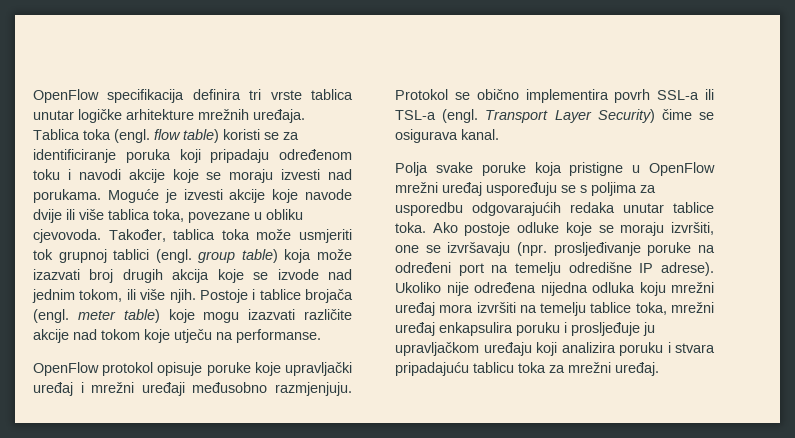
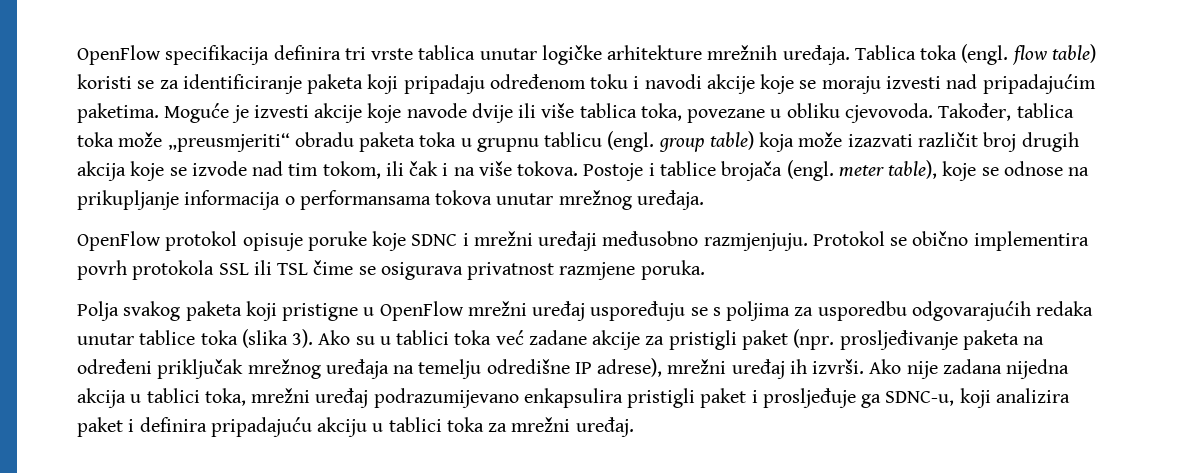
[125,149,171,163] poruka -> [307,74,364,94] paketa
[33,189,101,203] porukama. -> [982,74,1096,94] [77,103,159,123] pripadajućim paketima.
[299,229,352,243] [33,249,150,263] usmjeriti tok grupnoj tablici -> [167,132,603,152] „preusmjeriti“ obradu paketa toka u grupnu tablicu
(80, 274) none -> [917,132,978,147] različit
[32,289,75,303] jednim -> [288,163,319,176] tim
[140,289,196,303] više njih. -> [409,161,579,176] čak i na više tokova.
[123,309,352,323] [33,329,321,343] table) koje mogu izazvati različite akcije nad tokom koje utječu na performanse. -> [888,160,1090,181] [77,190,704,210] table), koje se odnose na prikupljanje informacija o performansama tokova unutar mrežnog uređaja.
[285,362,352,376] [33,382,73,396] upravljački uređaj -> [411,234,458,246] SDNC
[657,89,714,100] [395,109,714,123] [395,129,499,143] [395,162,562,176] SSL-a ili TSL-a (engl. Transport Layer Security) čime se osigurava kanal. // Polja svake poruke koja -> [132,260,705,280] [77,301,277,321] protokola SSL ili TSL čime se osigurava privatnost razmjene poruka. // Polja svakog paketa koji
[395,222,714,236] [395,242,511,256] toka. Ako postoje odluke koje se moraju izvršiti, one se izvršavaju -> [200,329,788,350] toka (slika 3). Ako su u tablici toka već zadane akcije za pristigli paket
[647,242,692,256] poruke -> [962,330,1019,350] paketa
[458,263,484,276] port -> [157,359,389,379] priključak mrežnog uređaja
[661,262,714,276] [395,282,714,296] [395,302,714,316] [395,322,655,336] [395,342,715,356] [395,362,514,376] adrese). Ukoliko nije određena nijedna odluka koju mrežni uređaj mora izvršiti na temelju tablice toka, mrežni uređaj enkapsulira poruku i prosljeđuje ju upravljačkom uređaju koji analizira poruku i stvara pripadajuću tablicu -> [597,358,1070,379] [77,388,1070,408] [77,417,442,437] adrese), mrežni uređaj ih izvrši. Ako nije zadana nijedna akcija u tablici toka, mrežni uređaj podrazumijevano enkapsulira pristigli paket i prosljeđuje ga SDNC-u, koji analizira paket i definira pripadajuću akciju u tablici

